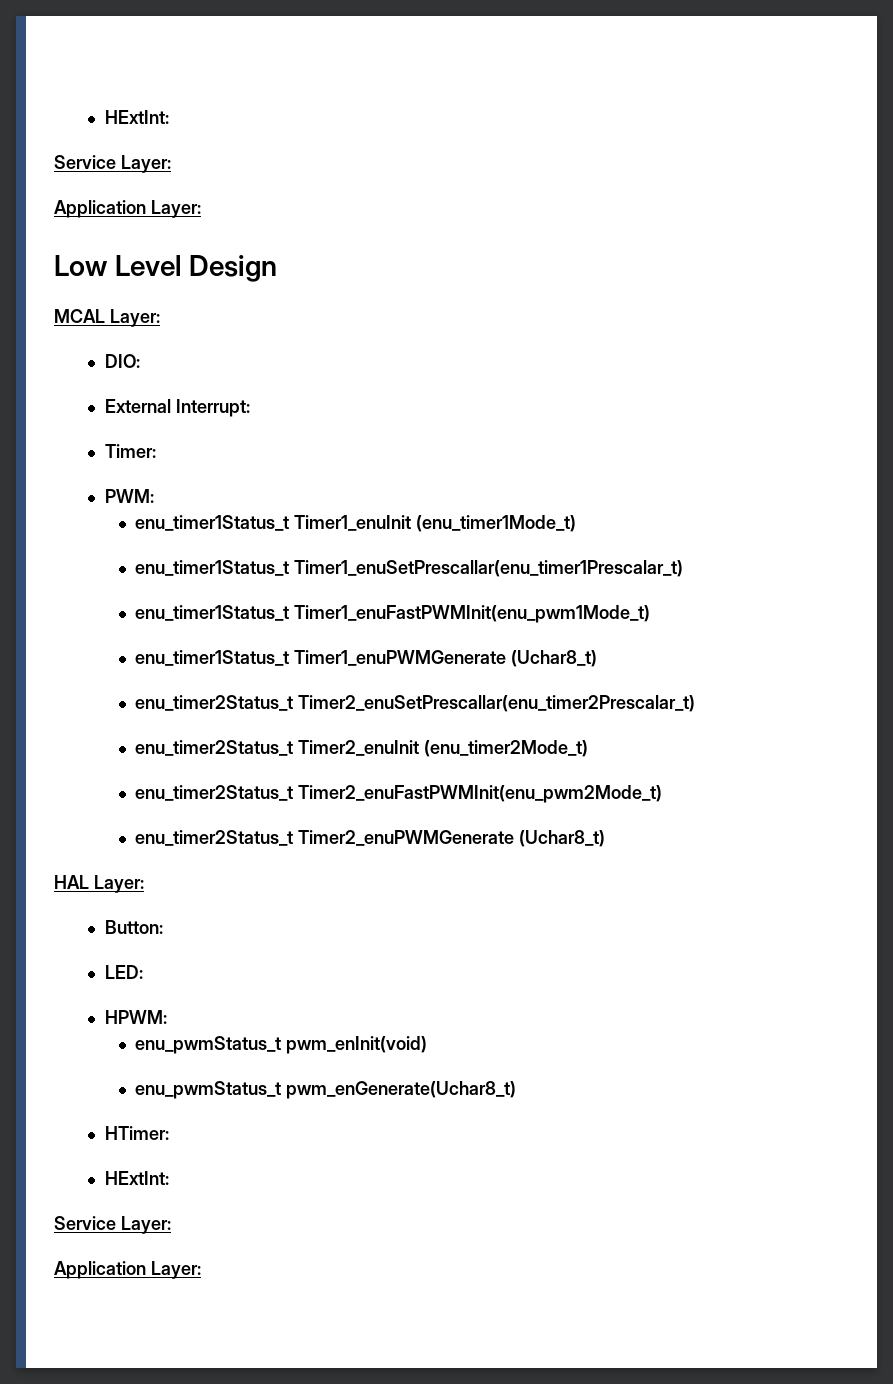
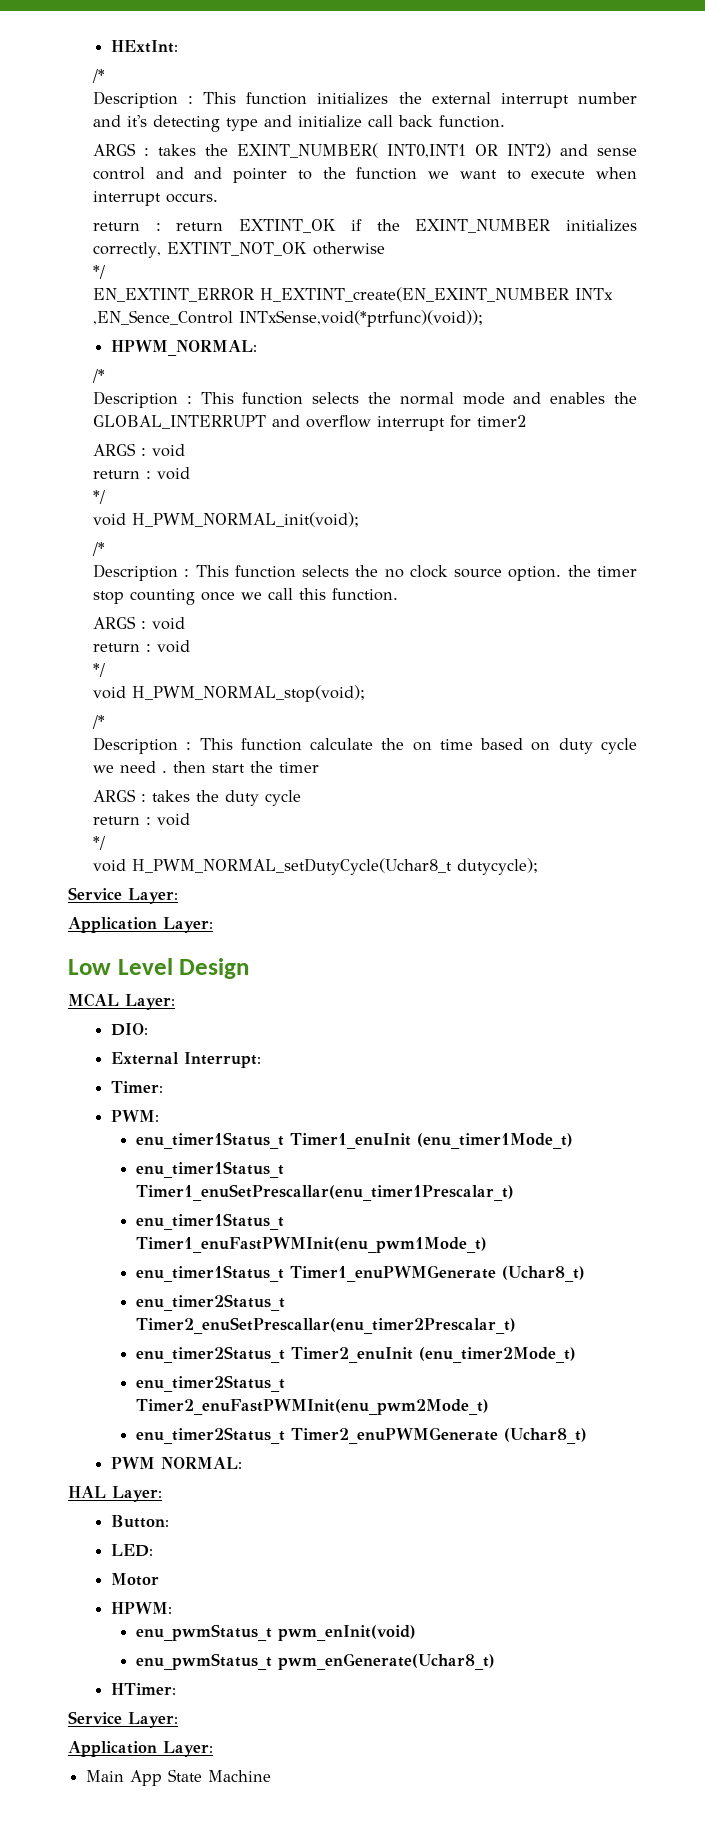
[104,110,169,124] HExtInt: -> [111,40,179,53] [91,69,105,83] [92,91,638,108] [92,115,505,132] [92,143,637,158] [92,167,637,183] [92,191,218,206] [92,219,637,233] [92,242,385,258] [92,265,105,279] [92,287,613,302] [92,310,483,327] [111,340,258,356] [91,369,105,383] [92,391,637,408] [92,415,526,431] [92,443,185,457] [92,467,190,480] [92,490,105,504] [92,512,359,527] [91,542,105,556] [92,564,638,581] [92,588,398,605] [92,616,185,630] [92,640,190,653] [92,663,105,677] [92,685,365,702] [91,715,105,729] [92,737,638,754] [92,761,319,773] [92,789,301,806] [92,813,190,826] [92,836,105,850] [92,858,538,875] HExtInt: // /* // Description : This function initializes the external interrupt number and it's detecting type and initialize call back function. // ARGS : takes the EXINT_NUMBER( INT0,INT1 OR INT2) and sense control and and pointer to the function we want to execute when interrupt occurs. // return : return EXTINT_OK if the EXINT_NUMBER initializes correctly, EXTINT_NOT_OK otherwise // */ // EN_EXTINT_ERROR H_EXTINT_create(EN_EXINT_NUMBER INTx ,EN_Sence_Control INTxSense,void(*ptrfunc)(void)); // HPWM_NORMAL: // /* // Description : This function selects the normal mode and enables the GLOBAL_INTERRUPT and overflow interrupt for timer2 // ARGS : void // return : void // */ // void H_PWM_NORMAL_init(void); // /* // Description : This function selects the no clock source option. the timer stop counting once we call this function. // ARGS : void // return : void // */ // void H_PWM_NORMAL_stop(void); // /* // Description : This function calculate the on time based on duty cycle we need . then start the timer // ARGS : takes the duty cycle // return : void // */ // void H_PWM_NORMAL_setDutyCycle(Uchar8_t dutycycle);
(606, 838) none -> [111,1457,243,1469] // PWM NORMAL:
(143, 972) none -> [111,1573,160,1586] // Motor
[104,1171,169,1185] [54,1216,171,1234] [54,1261,201,1279] // HExtInt: // Service Layer: // Application Layer: -> [68,1711,178,1728] [68,1741,213,1757] [86,1769,272,1786] // Service Layer: // Application Layer: // Main App State Machine

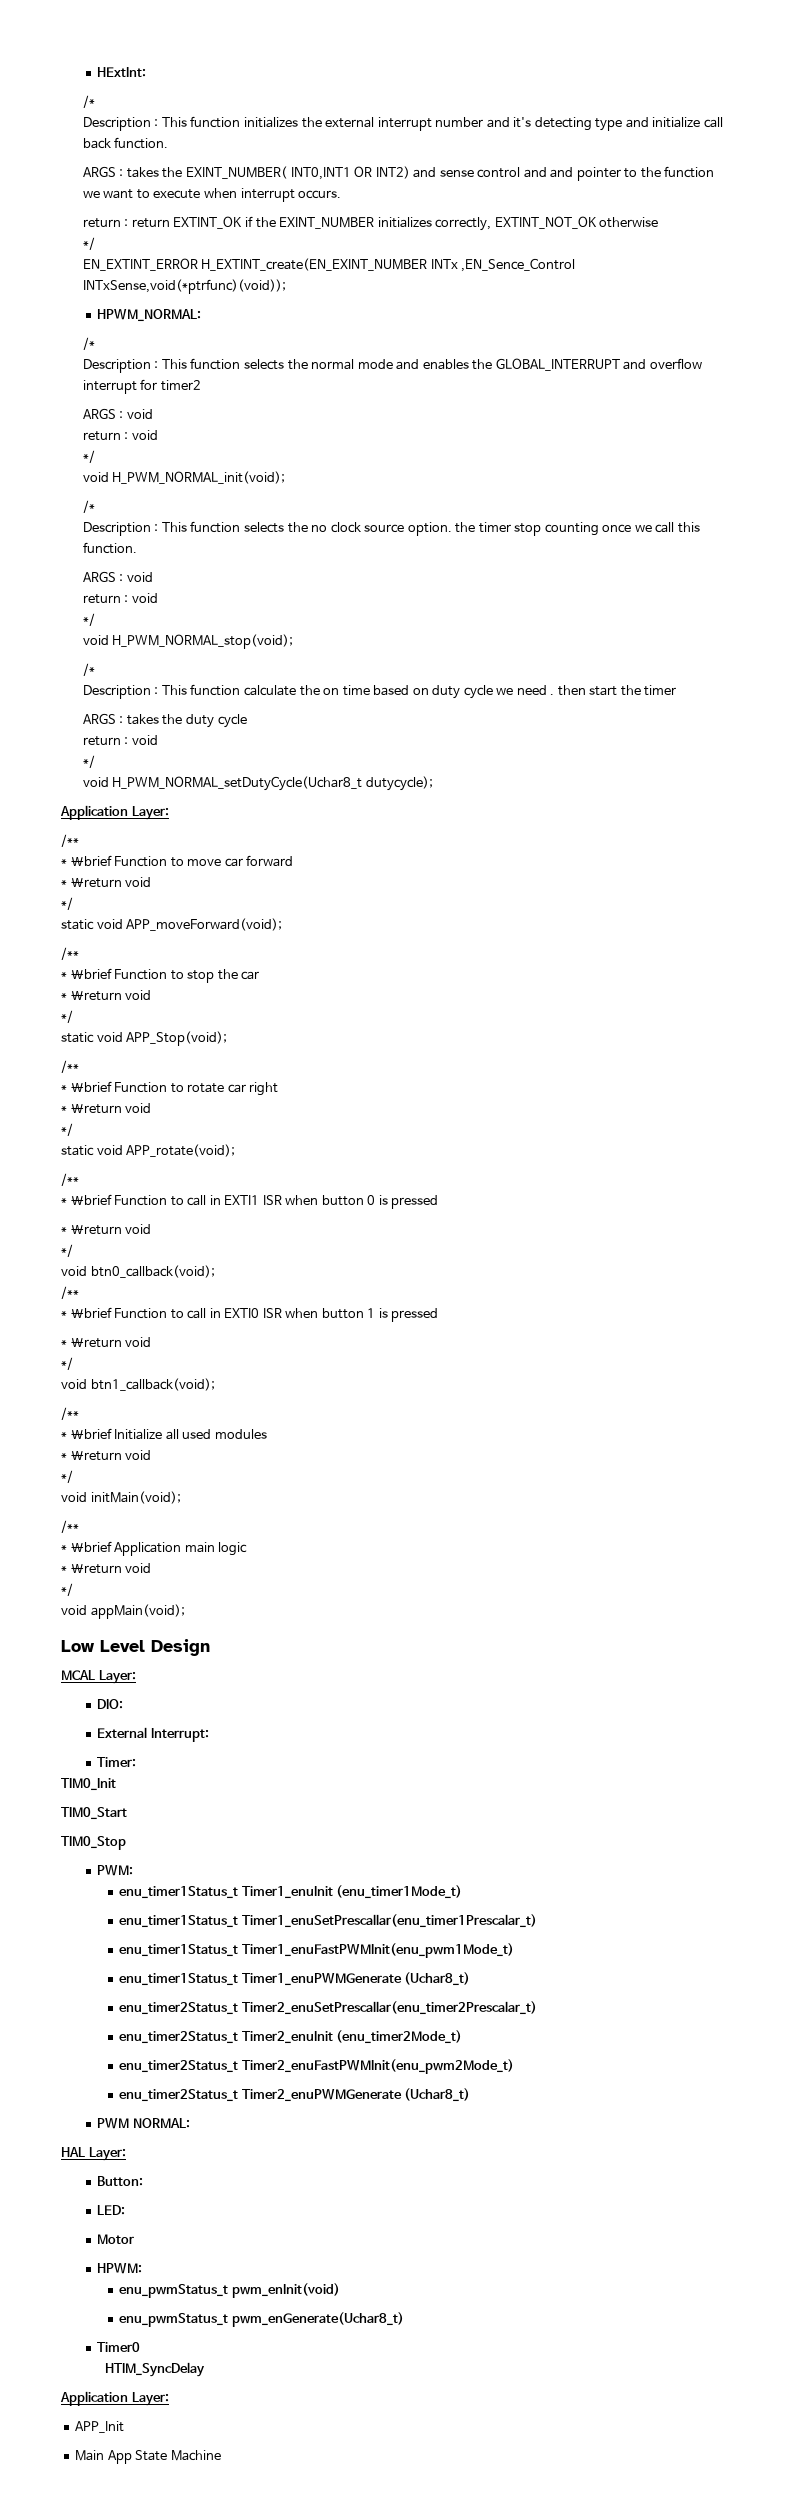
[68,887,178,904] [68,917,213,933] Service Layer: // Application Layer: -> [60,805,169,820] [61,834,79,847] [61,855,294,867] [61,877,152,888] [61,897,73,910] [61,918,283,931] [61,947,79,960] [61,968,260,983] [61,990,152,1001] [61,1010,73,1023] [61,1031,228,1046] [61,1060,79,1073] [61,1081,279,1096] [61,1103,152,1114] [61,1123,73,1136] [61,1144,236,1157] [61,1173,79,1186] [61,1194,439,1209] [61,1224,152,1235] [61,1244,73,1257] [61,1265,215,1278] [61,1286,79,1299] [61,1307,439,1322] [61,1337,152,1348] [61,1357,73,1370] [61,1378,215,1391] [61,1407,79,1420] [61,1428,267,1440] [61,1450,152,1461] [61,1470,73,1483] [61,1491,181,1504] [61,1520,79,1533] [61,1541,248,1556] [61,1563,152,1574] [61,1583,73,1596] [61,1604,185,1619] Application Layer: // /** // * \brief Function to move car forward // * \return void // */ // static void APP_moveForward(void); // /** // * \brief Function to stop the car // * \return void // */ // static void APP_Stop(void); // /** // * \brief Function to rotate car right // * \return void // */ // static void APP_rotate(void); // /** // * \brief Function to call in EXTI1 ISR when button 0 is pressed // * \return void // */ // void btn0_callback(void); // /** // * \brief Function to call in EXTI0 ISR when button 1 is pressed // * \return void // */ // void btn1_callback(void); // /** // * \brief Initialize all used modules // * \return void // */ // void initMain(void); // /** // * \brief Application main logic // * \return void // */ // void appMain(void);
(164, 1087) none -> [61,1778,116,1791] [61,1807,127,1820] [61,1836,126,1850] // TIM0_Init // TIM0_Start // TIM0_Stop
[111,1683,177,1695] [68,1711,178,1728] [68,1741,213,1757] HTimer: // Service Layer: // Application Layer: -> [97,2342,141,2352] [104,2362,205,2377] [60,2391,169,2406] [75,2421,125,2433] Timer0 // HTIM_SyncDelay // Application Layer: // APP_Init

